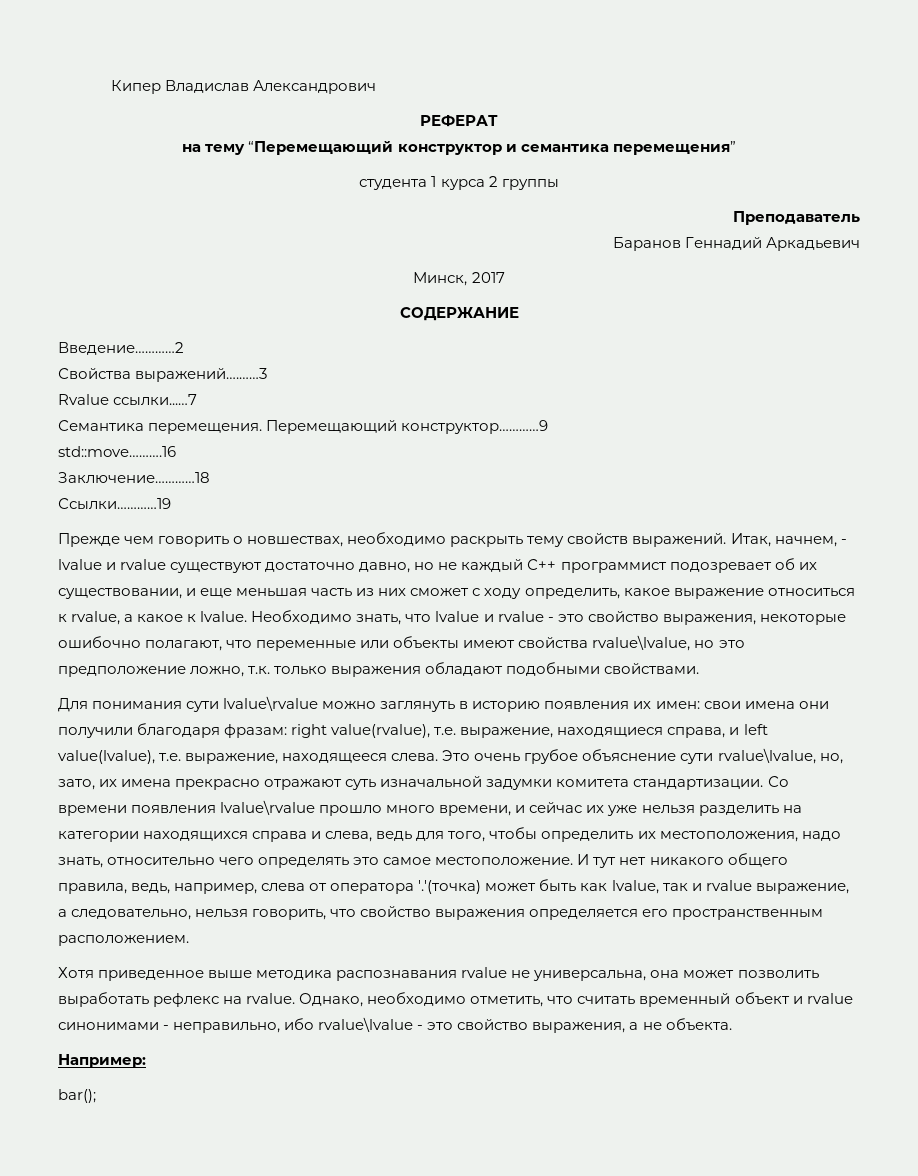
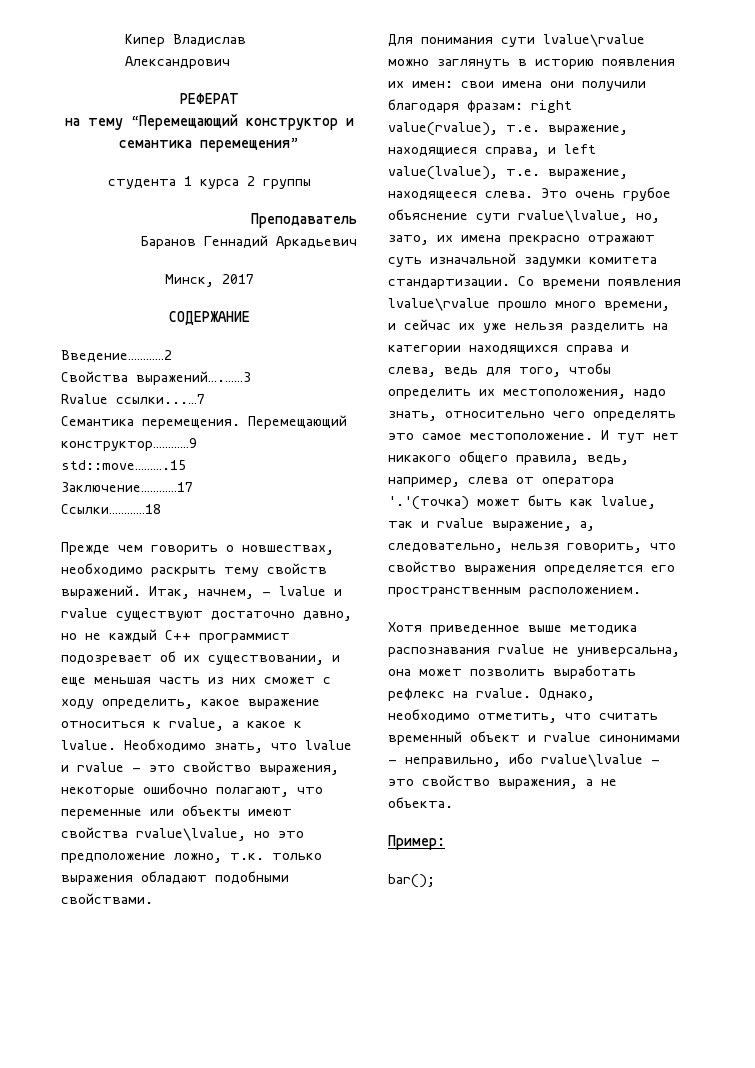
[58,446,176,457] [58,472,210,483] [58,498,171,510] std::move……….16 // Заключение…………18 // Ссылки…………19 -> [61,460,186,470] [61,482,193,493] [61,504,161,515] std::move……….15 // Заключение…………17 // Ссылки…………18
[58,909,67,917] а -> [580,521,595,531] а,
[58,1054,146,1068] Например: -> [388,835,445,850] Пример:

